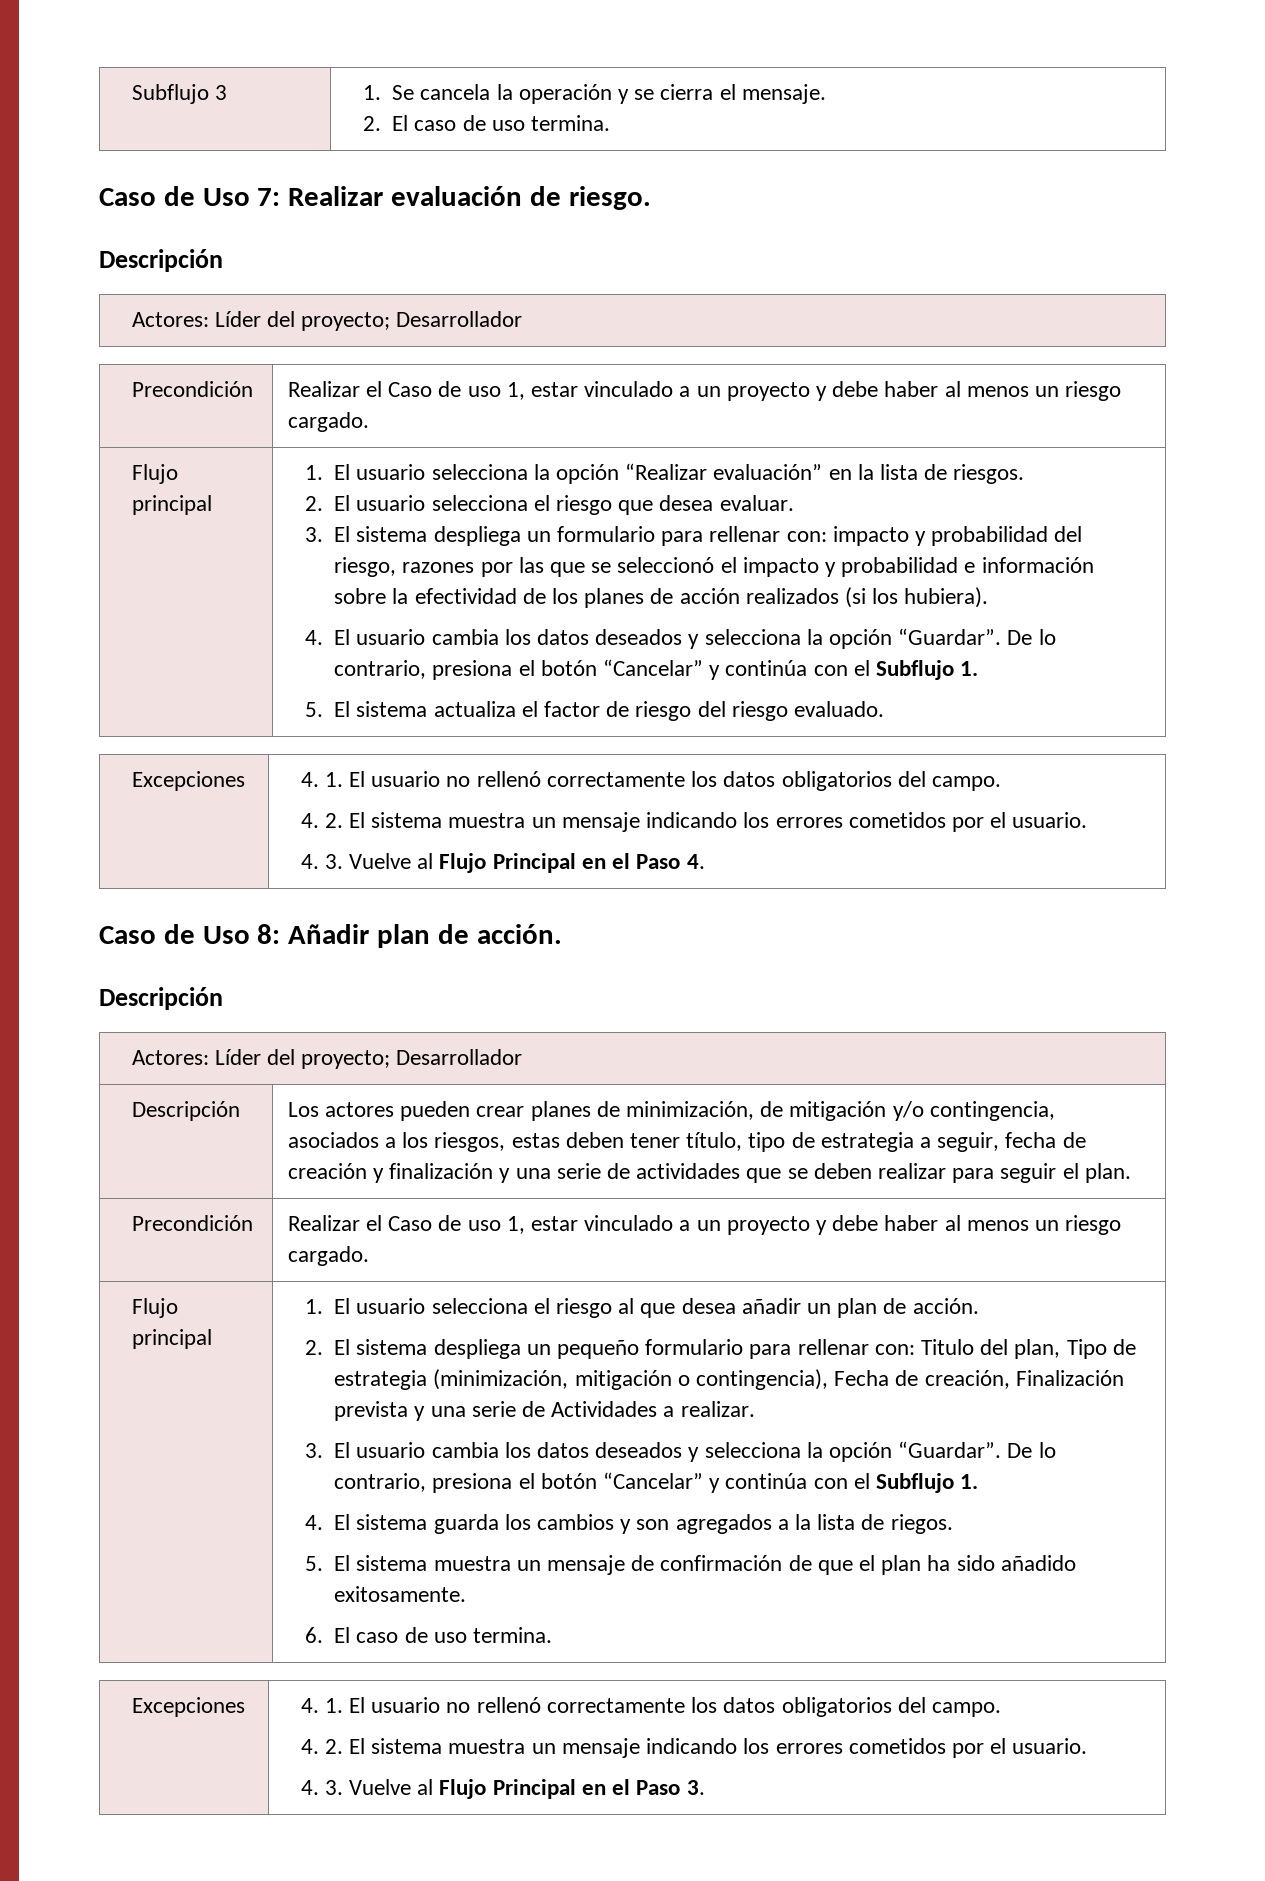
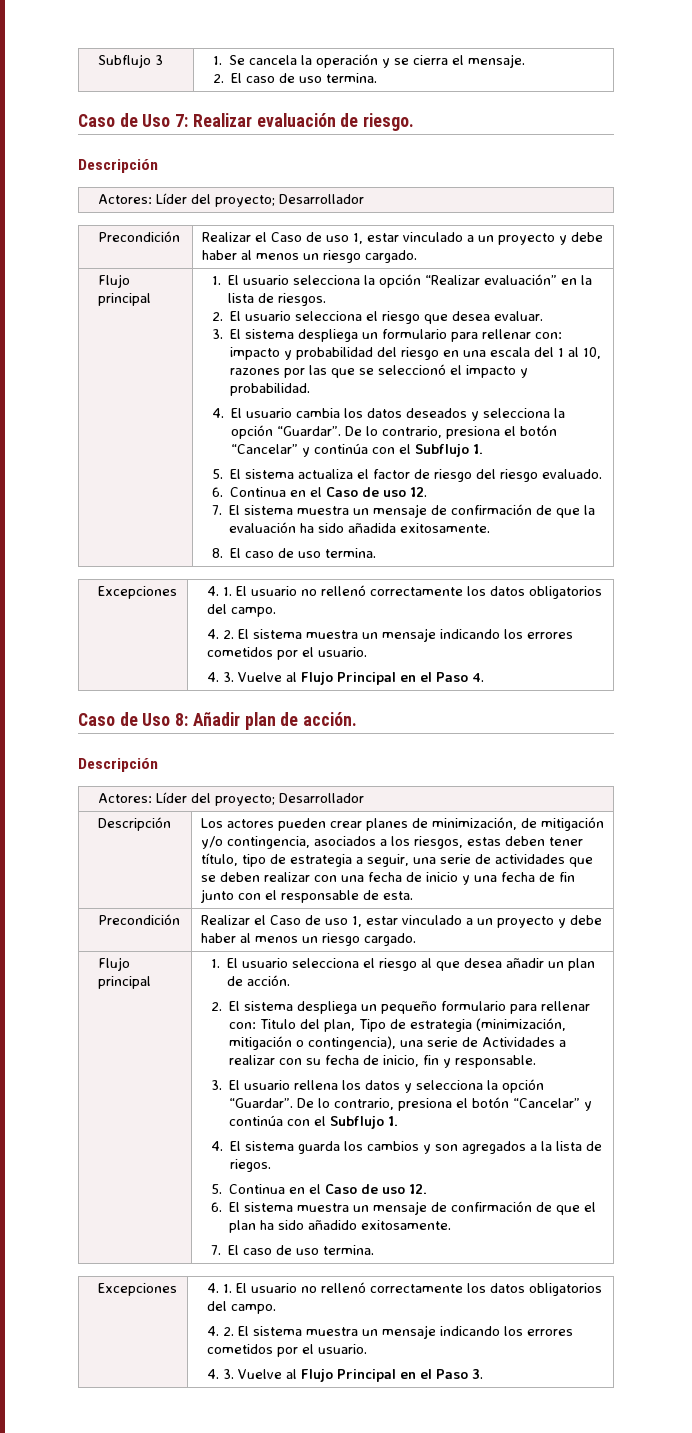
[334,557,397,577] riesgo, -> [400,347,601,360] riesgo en una escala del 1 al 10,
[841,557,1094,577] [334,587,989,608] probabilidad e información sobre la efectividad de los planes de acción realizados (si los hubiera). -> [229,383,310,396] probabilidad.
(885, 709) none -> [211,487,427,497] [211,504,595,518] [228,522,490,533] [211,548,376,558] // 6. Continua en el Caso de uso 12. // 7. El sistema muestra un mensaje de confirmación de que la evaluación ha sido añadida exitosamente. // 8. El caso de uso termina.
[1005,1132,1086,1148] [287,1163,511,1183] fecha de creación y finalización y -> (409, 860) none
[952,1163,1131,1183] para seguir el plan. -> [313,872,575,885] [200,889,413,903] con una fecha de inicio y una fecha de fin junto con el responsable de esta.
[834,1370,1124,1389] [334,1401,426,1421] Fecha de creación, Finalización prevista y -> (396, 1043) none
[680,1401,755,1417] realizar. -> [228,1055,536,1068] realizar con su fecha de inicio, fin y responsable.
[431,1442,683,1458] cambia los datos deseados -> [293,1080,400,1090] rellena los datos
(323, 1563) none -> [228,1184,427,1194] [210,1202,222,1212] Continua en el Caso de uso 12. // 6.
[304,1627,323,1643] 6. -> [210,1245,221,1255] 7.

